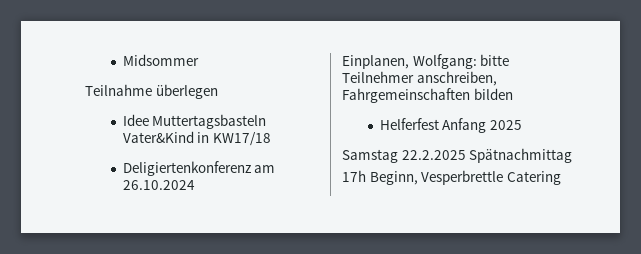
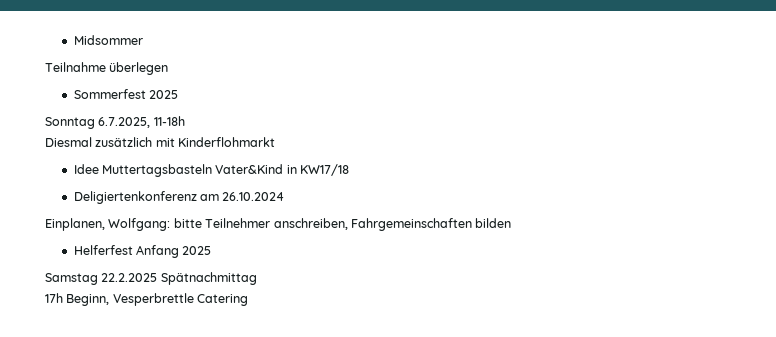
(218, 91) none -> [73,89,178,99] [45,116,185,129] [45,137,276,147] // Sommerfest 2025 // Sonntag 6.7.2025, 11-18h // Diesmal zusätzlich mit Kinderflohmarkt

